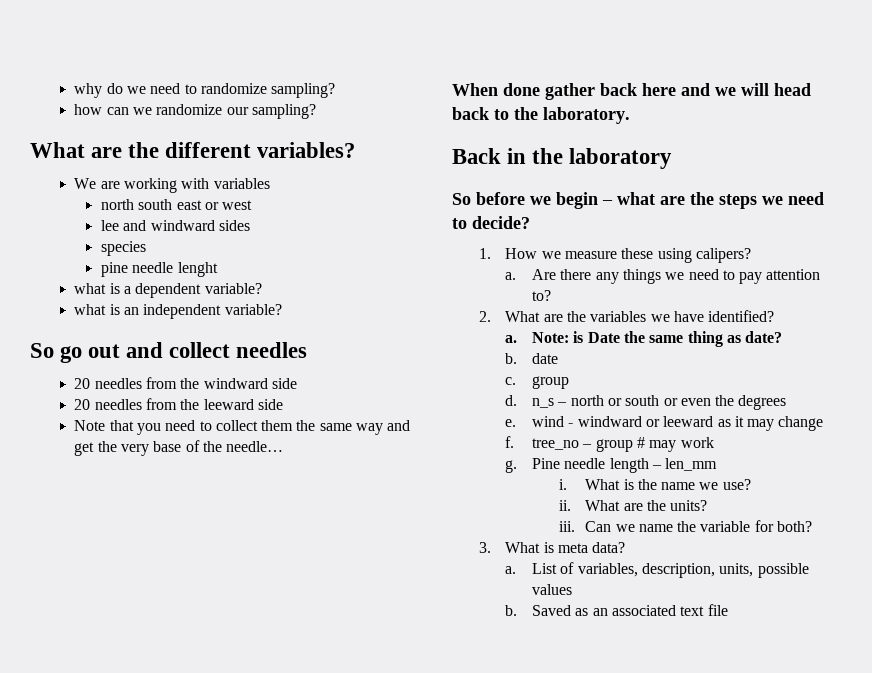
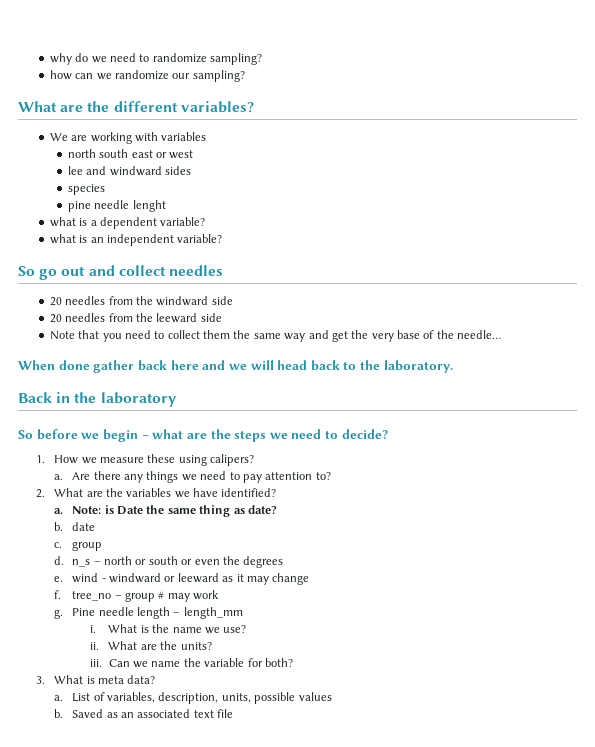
[665,458,718,471] len_mm -> [183,607,243,619] length_mm

